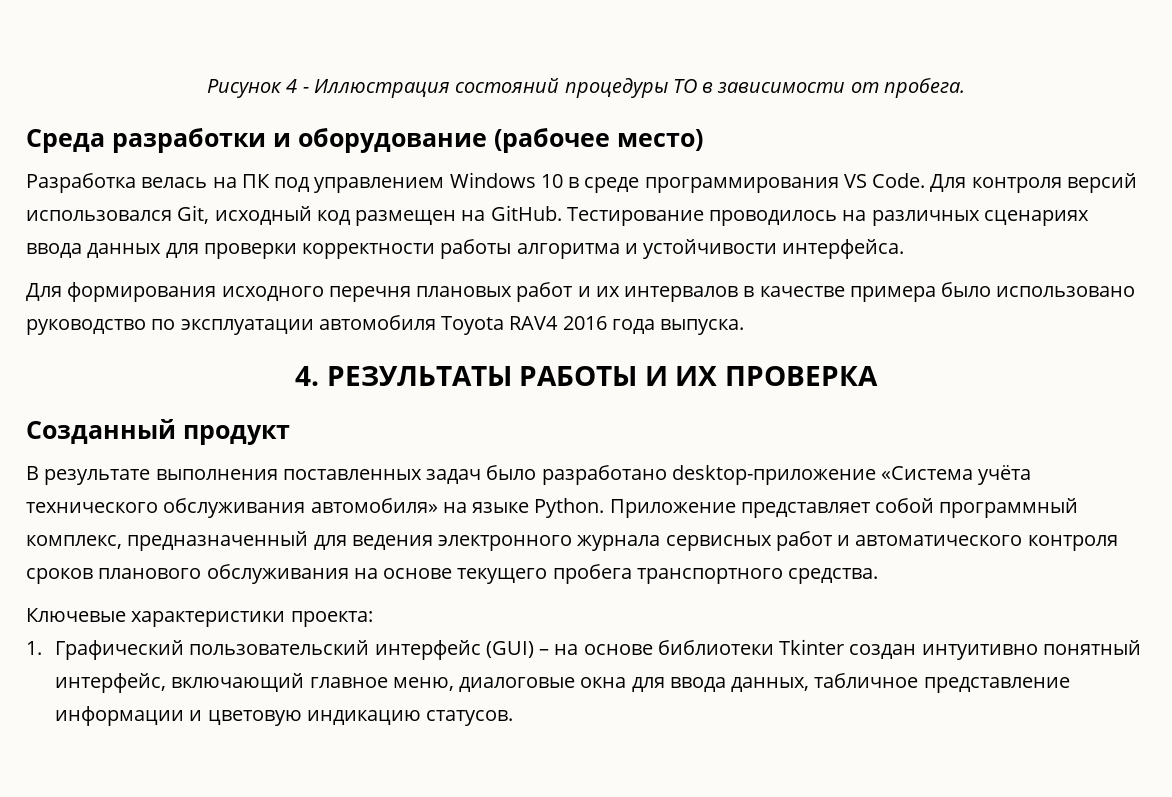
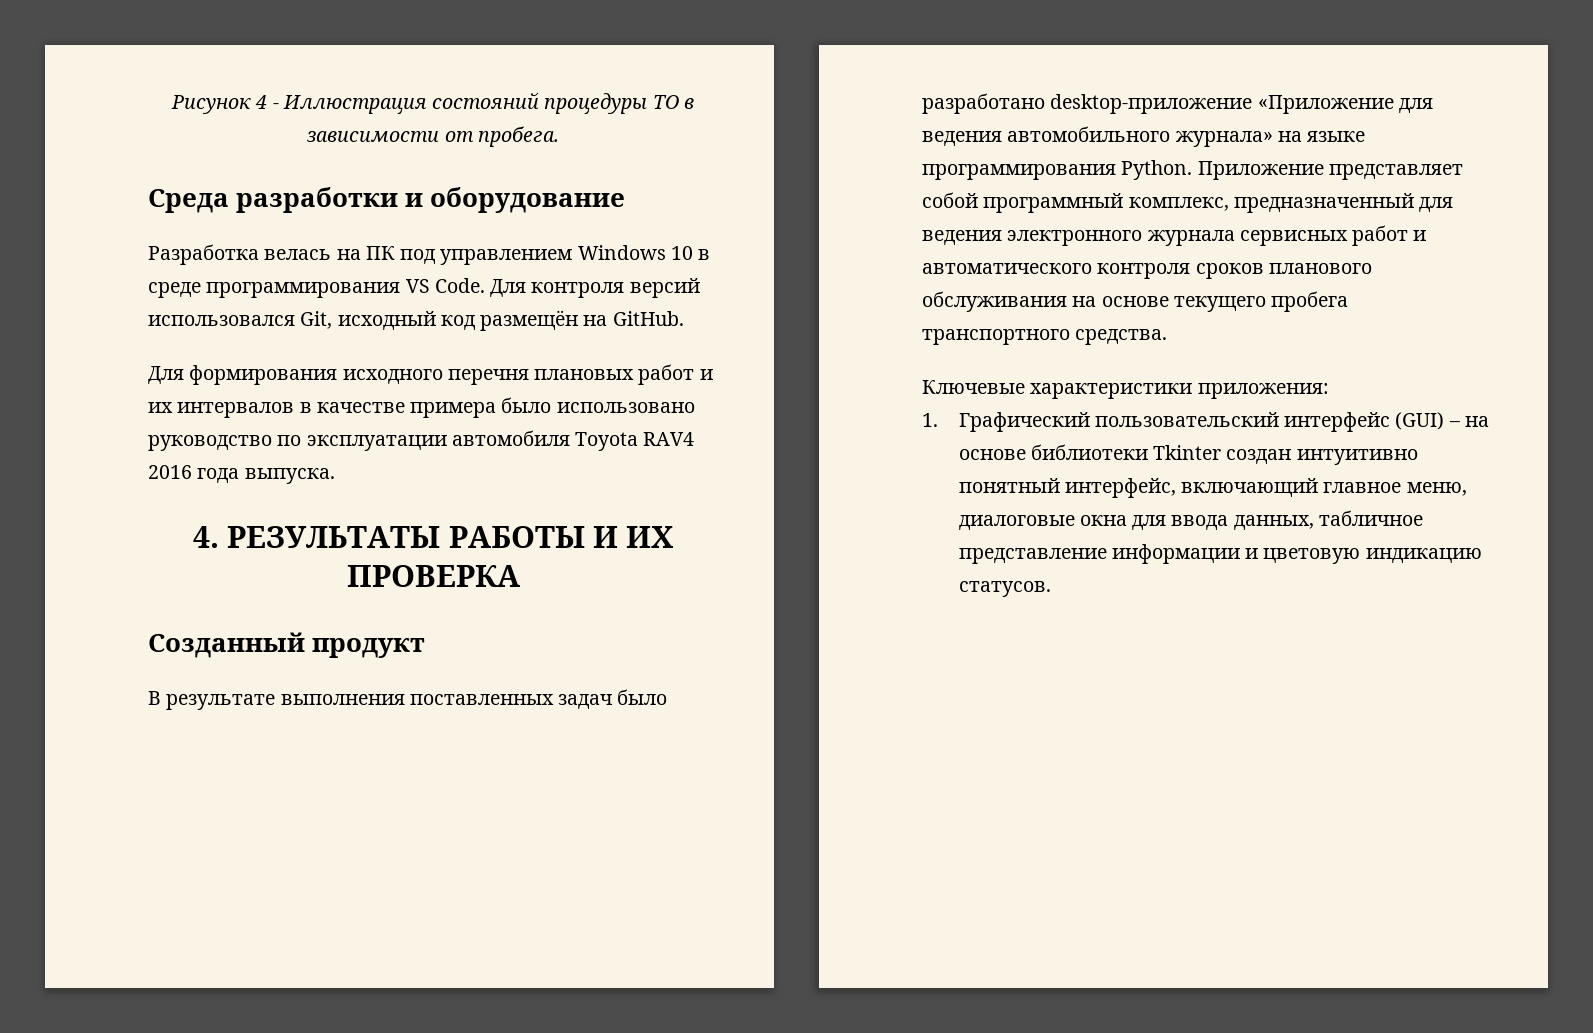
[494,128,703,153] (рабочее место) -> (626, 200) none
[355,210,457,226] размещен -> [480,310,579,331] размещён
[566,207,1089,226] [26,239,905,259] Тестирование проводилось на различных сценариях ввода данных для проверки корректности работы алгоритма и устойчивости интерфейса. -> (684, 318) none
[881,465,1032,485] [26,498,438,518] «Система учёта технического обслуживания автомобиля» -> [1257,95,1433,114] [922,126,1273,147] «Приложение для ведения автомобильного журнала»
(530, 507) none -> [922,164,1116,180] программирования
[290,611,373,627] проекта: -> [1197,383,1329,399] приложения:

